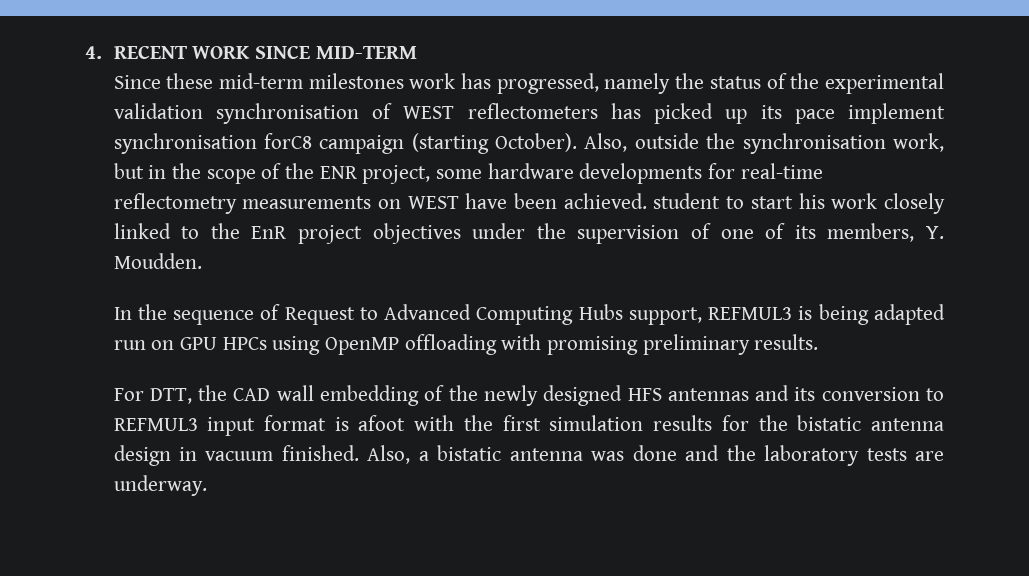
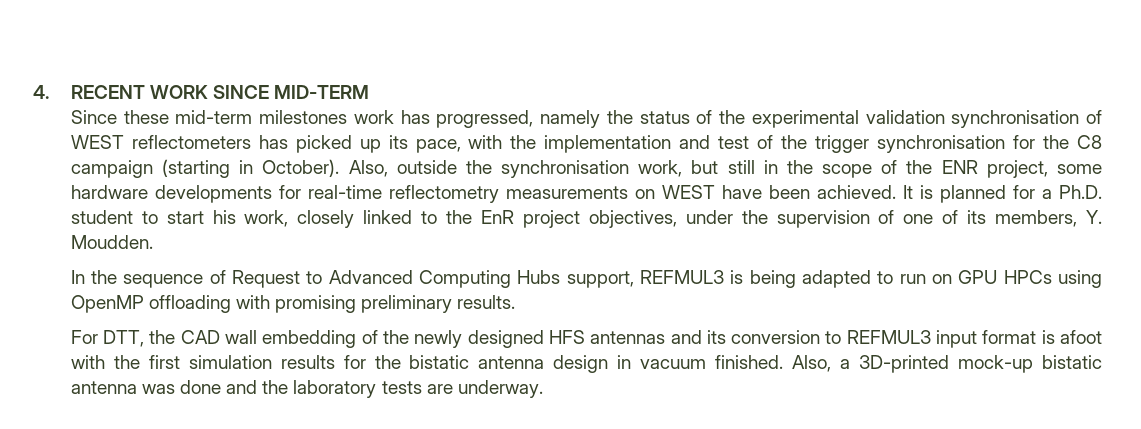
[794,103,945,124] [113,133,312,154] pace implement synchronisation forC8 -> [415,135,1102,153] pace, with the implementation and test of the trigger synchronisation for the C8
(489, 143) none -> [239,160,254,174] in
(144, 171) none -> [727,160,755,174] still
(647, 201) none -> [902,185,1102,203] It is planned for a Ph.D.
[831,193,878,209] work -> [244,210,289,227] work,
[372,223,461,244] objectives -> [588,210,677,228] objectives,
(946, 314) none -> [877,271,894,284] to
(429, 456) none -> [859,355,1034,373] 3D-printed mock-up

